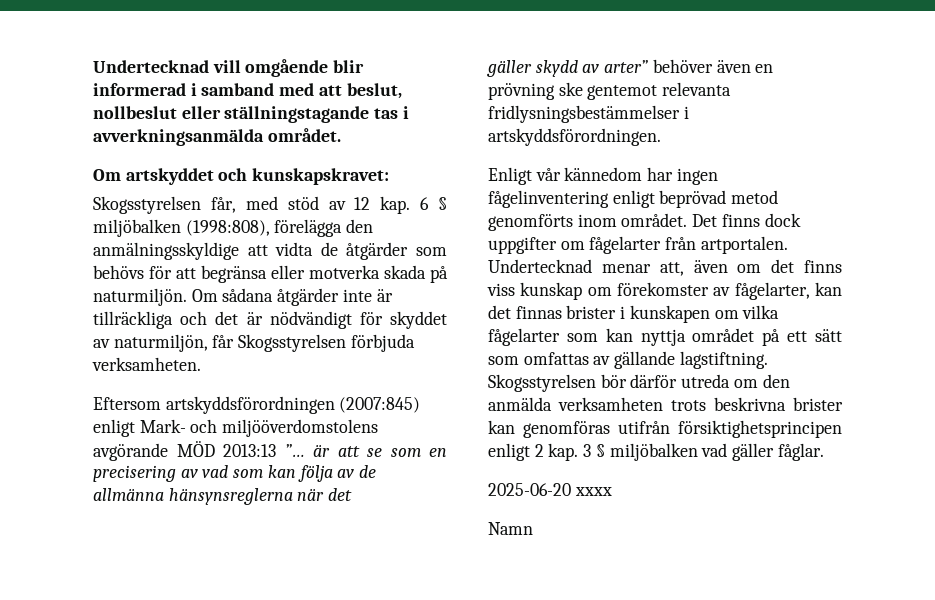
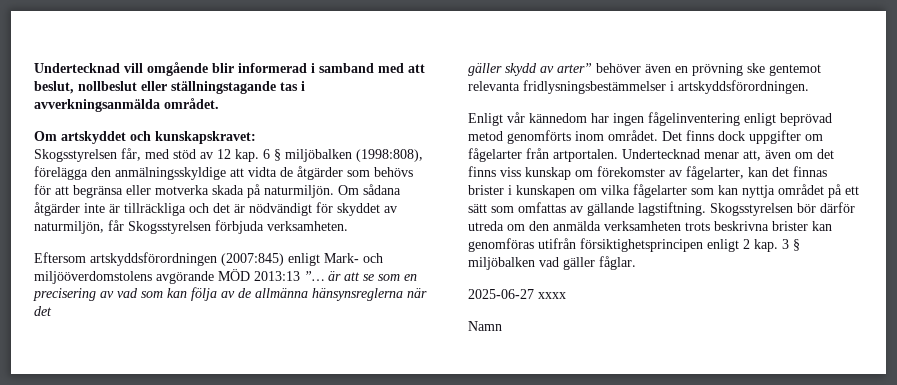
[488,483,571,496] 2025-06-20 -> [468,289,534,299] 2025-06-27

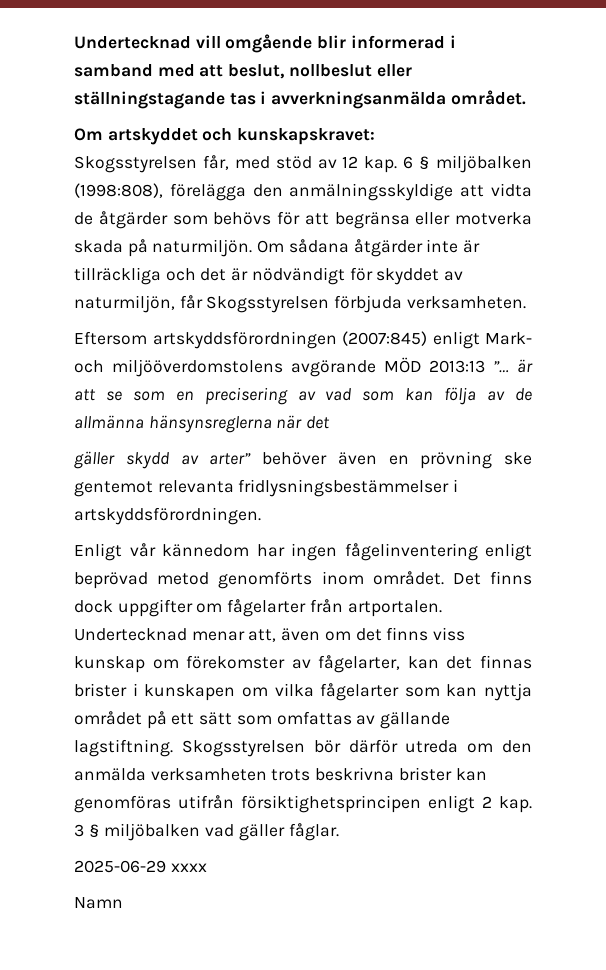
[468,289,534,299] 2025-06-27 -> [74,860,166,873] 2025-06-29

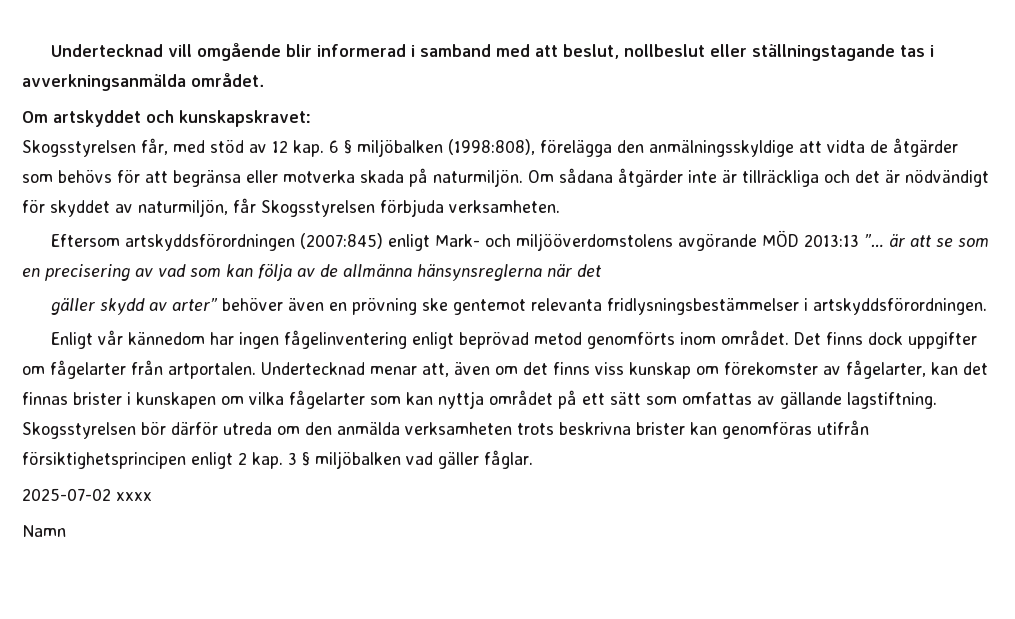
[74,860,166,873] 2025-06-29 -> [22,488,111,501] 2025-07-02

